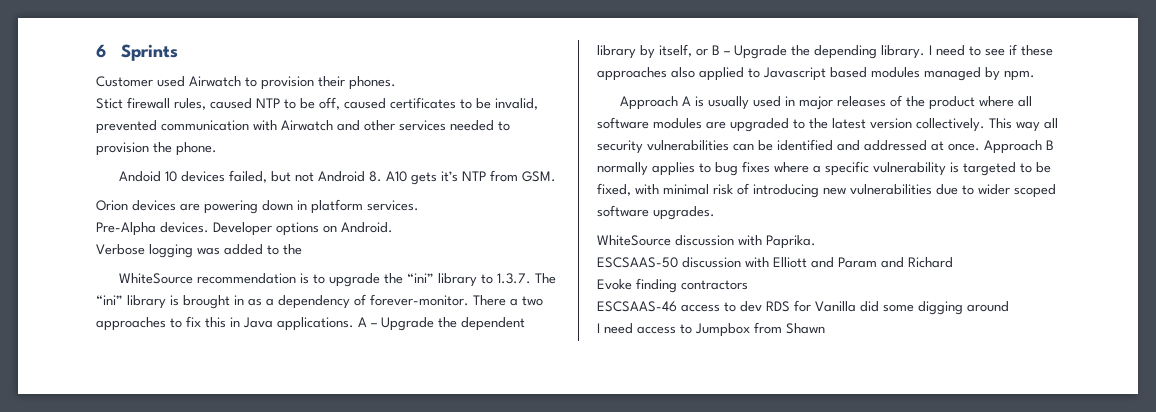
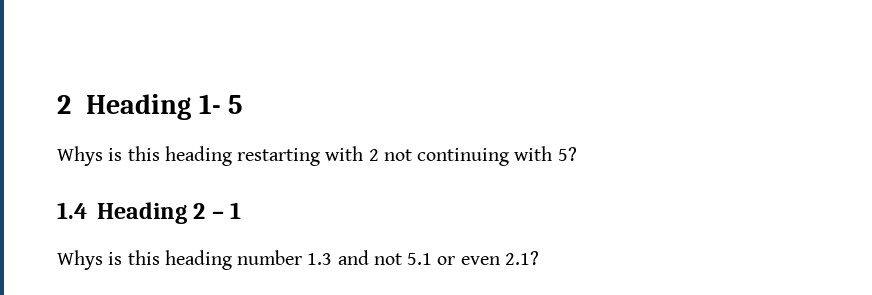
[96,44,179,61] [96,76,396,90] [96,97,538,110] [96,120,510,134] [96,142,217,156] [118,170,556,185] [96,199,419,214] [96,222,393,236] [96,244,302,258] [118,273,556,287] [96,294,543,309] [96,316,525,331] [597,44,1053,59] [597,67,1035,81] [619,95,1032,110] [597,117,1058,132] [597,139,1054,154] [597,161,1051,176] [597,183,1056,198] [597,205,715,220] [597,235,816,249] [597,257,953,268] [597,278,748,293] [597,300,1009,315] [597,322,825,337] 6 Sprints // Customer used Airwatch to provision their phones. // Stict firewall rules, caused NTP to be off, caused certificates to be invalid, prevented communication with Airwatch and other services needed to provision the phone. // Andoid 10 devices failed, but not Android 8. A10 gets it’s NTP from GSM. // Orion devices are powering down in platform services. // Pre-Alpha devices. Developer options on Android. // Verbose logging was added to the // WhiteSource recommendation is to upgrade the “ini” library to 1.3.7. The “ini” library is brought in as a dependency of forever-monitor. There a two approaches to fix this in Java applications. A – Upgrade the dependent library by itself, or B – Upgrade the depending library. I need to see if these approaches also applied to Javascript based modules managed by npm. // Approach A is usually used in major releases of the product where all software modules are upgraded to the latest version collectively. This way all security vulnerabilities can be identified and addressed at once. Approach B normally applies to bug fixes where a specific vulnerability is targeted to be fixed, with minimal risk of introducing new vulnerabilities due to wider scoped software upgrades. // WhiteSource discussion with Paprika. // ESCSAAS-50 discussion with Elliott and Param and Richard // Evoke finding contractors // ESCSAAS-46 access to dev RDS for Vanilla did some digging around // I need access to Jumpbox from Shawn -> [57,94,244,120] [57,146,577,166] [57,202,242,224] [57,250,539,270] 2 Heading 1- 5 // Whys is this heading restarting with 2 not continuing with 5? // 1.4 Heading 2 – 1 // Whys is this heading number 1.3 and not 5.1 or even 2.1?

